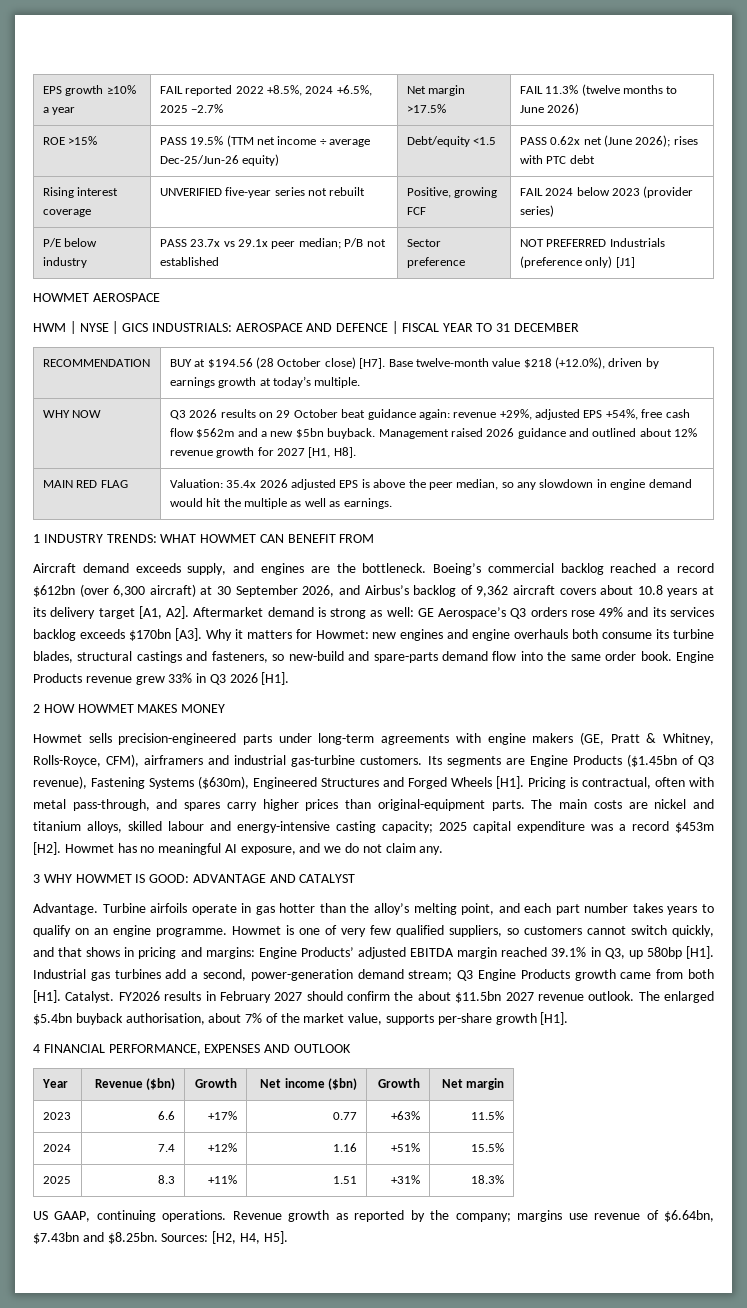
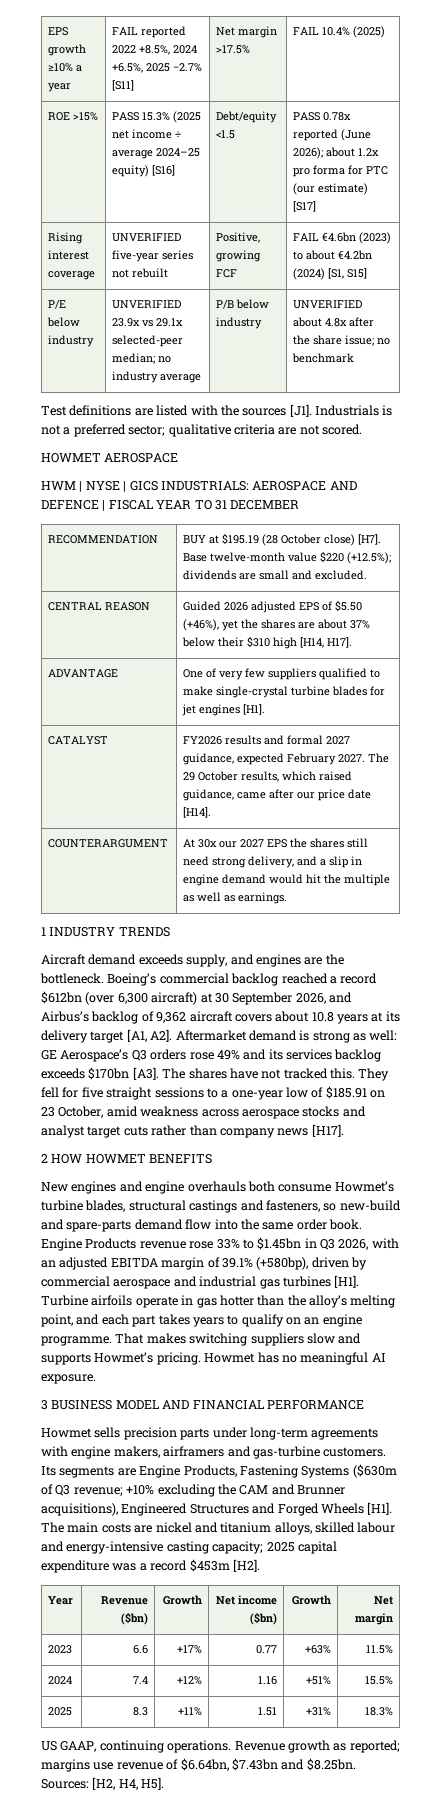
(224, 108) none -> [112,80,135,91] [S11]
[545,84,678,96] [519,103,580,115] 11.3% (twelve months to June 2026) -> [322,26,386,38] 10.4% (2025)
[190,135,254,147] 19.5% (TTM -> [142,111,202,123] 15.3% (2025
[159,155,239,164] Dec-25/Jun-26 -> [156,148,201,157] 2024–25
(280, 160) none -> [152,165,176,176] [S16]
[550,135,698,147] [519,155,595,164] 0.62x net (June 2026); rises with PTC debt -> [323,112,352,121] [293,129,372,141] [293,147,380,159] [293,165,389,177] [293,183,369,195] [293,201,317,212] 0.78x reported (June 2026); about 1.2x pro forma for PTC (our estimate) [S17]
[545,186,694,198] [519,205,554,217] [42,238,98,247] [42,257,87,268] [159,238,386,249] [159,257,219,266] [406,239,441,247] [406,257,465,268] [519,238,665,247] [519,256,635,268] 2024 below 2023 (provider series) // P/E below industry | PASS 23.7x vs 29.1x peer median; P/B not established | Sector preference | NOT PREFERRED Industrials (preference only) [J1] -> [322,232,392,244] [293,250,373,260] [293,268,368,280] [48,300,67,309] [47,317,81,327] [48,335,95,347] [112,300,182,309] [112,318,184,327] [112,335,184,347] [112,353,172,364] [112,371,202,383] [216,299,270,309] [216,317,263,329] [293,300,363,309] [293,317,375,327] [293,335,391,346] [292,353,355,363] [41,404,393,417] [41,424,362,437] €4.6bn (2023) to about €4.2bn (2024) [S1, S15] // P/E below industry | UNVERIFIED 23.9x vs 29.1x selected-peer median; no industry average | P/B below industry | UNVERIFIED about 4.8x after the share issue; no benchmark // Test definitions are listed with the sources [J1]. Industrials is not a preferred sector; qualitative criteria are not scored.
[207,358,253,368] $194.56 -> [222,533,260,545] $195.19
[523,357,659,369] [169,376,361,388] [42,410,102,418] [169,409,690,420] [169,428,698,439] [169,447,356,458] [42,480,128,488] [169,479,594,490] $218 (+12.0%), driven by earnings growth at today’s multiple. // WHY NOW | Q3 2026 results on 29 October beat guidance again: revenue +29%, adjusted EPS +54%, free cash flow $562m and a new $5bn buyback. Management raised 2026 guidance and outlined about 12% revenue growth for 2027 [H1, H8]. // MAIN RED FLAG | Valuation: 35.4x 2026 adjusted EPS is above the peer median, so any slowdown -> [320,551,392,564] [183,570,368,580] [48,602,151,611] [183,600,363,613] [183,619,371,631] [182,636,353,649] [48,669,119,678] [183,668,381,680] [183,686,386,698] [182,704,266,716] [48,736,109,745] [183,735,351,745] [183,753,390,765] [183,771,353,782] [183,789,372,801] [183,807,212,818] [48,839,169,848] [183,838,369,848] [183,856,349,868] $220 (+12.5%); dividends are small and excluded. // CENTRAL REASON | Guided 2026 adjusted EPS of $5.50 (+46%), yet the shares are about 37% below their $310 high [H14, H17]. // ADVANTAGE | One of very few suppliers qualified to make single-crystal turbine blades for jet engines [H1]. // CATALYST | FY2026 results and formal 2027 guidance, expected February 2027. The 29 October results, which raised guidance, came after our price date [H14]. // COUNTERARGUMENT | At 30x our 2027 EPS the shares still need strong delivery, and a slip
[106,534,375,543] TRENDS: WHAT HOWMET CAN BENEFIT FROM -> [118,927,170,937] TRENDS
[205,629,397,641] Why it matters for Howmet: new -> [162,1068,390,1081] [41,1086,386,1100] [41,1106,366,1119] [41,1124,344,1138] [41,1154,213,1164] [41,1182,68,1192] The shares have not tracked this. They fell for five straight sessions to a one-year low of $185.91 on 23 October, amid weakness across aerospace stocks and analyst target cuts rather than company news [H17]. // 2 HOW HOWMET BENEFITS // New
[656,629,670,639] its -> [334,1181,394,1192] Howmet’s
[135,672,290,685] [33,704,226,713] grew 33% in Q3 2026 [H1]. // 2 HOW HOWMET MAKES MONEY -> [189,1237,399,1250] [41,1257,367,1270] [41,1275,360,1289] [41,1295,396,1308] [41,1314,362,1327] [41,1333,362,1346] [41,1352,386,1365] [41,1374,96,1384] [41,1400,364,1410] rose 33% to $1.45bn in Q3 2026, with an adjusted EBITDA margin of 39.1% (+580bp), driven by commercial aerospace and industrial gas turbines [H1]. Turbine airfoils operate in gas hotter than the alloy’s melting point, and each part takes years to qualify on an engine programme. That makes switching suppliers slow and supports Howmet’s pricing. Howmet has no meaningful AI exposure. // 3 BUSINESS MODEL AND FINANCIAL PERFORMANCE
[118,733,237,745] precision-engineered -> [123,1427,177,1440] precision
[532,732,715,745] [33,754,140,767] makers (GE, Pratt & Whitney, Rolls-Royce, CFM), -> [113,1446,160,1458] makers,
[234,755,287,765] industrial -> (251, 1451) none
[572,754,714,767] [33,776,249,789] Products ($1.45bn of Q3 revenue), Fastening Systems ($630m), -> [183,1464,397,1478] [41,1484,345,1497] [41,1503,118,1516] Products, Fastening Systems ($630m of Q3 revenue; +10% excluding the CAM and Brunner acquisitions),
[528,777,714,789] [33,799,525,811] Pricing is contractual, often with metal pass-through, and spares carry higher prices than original-equipment parts. -> (393, 1508) none
[64,843,444,855] [33,874,356,883] [33,903,714,915] [33,925,714,937] [33,946,714,959] [33,969,714,981] [33,990,714,1003] [33,1012,569,1025] [33,1044,351,1055] Howmet has no meaningful AI exposure, and we do not claim any. // 3 WHY HOWMET IS GOOD: ADVANTAGE AND CATALYST // Advantage. Turbine airfoils operate in gas hotter than the alloy’s melting point, and each part number takes years to qualify on an engine programme. Howmet is one of very few qualified suppliers, so customers cannot switch quickly, and that shows in pricing and margins: Engine Products’ adjusted EBITDA margin reached 39.1% in Q3, up 580bp [H1]. Industrial gas turbines add a second, power-generation demand stream; Q3 Engine Products growth came from both [H1]. Catalyst. FY2026 results in February 2027 should confirm the about $11.5bn 2027 revenue outlook. The enlarged $5.4bn buyback authorisation, about 7% of the market value, supports per-share growth [H1]. // 4 FINANCIAL PERFORMANCE, EXPENSES AND OUTLOOK -> (260, 1565) none
[354,1210,511,1222] reported by the company; -> [349,1740,400,1753] reported;

